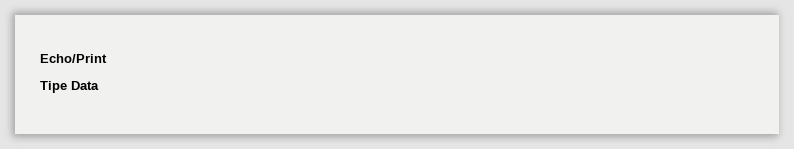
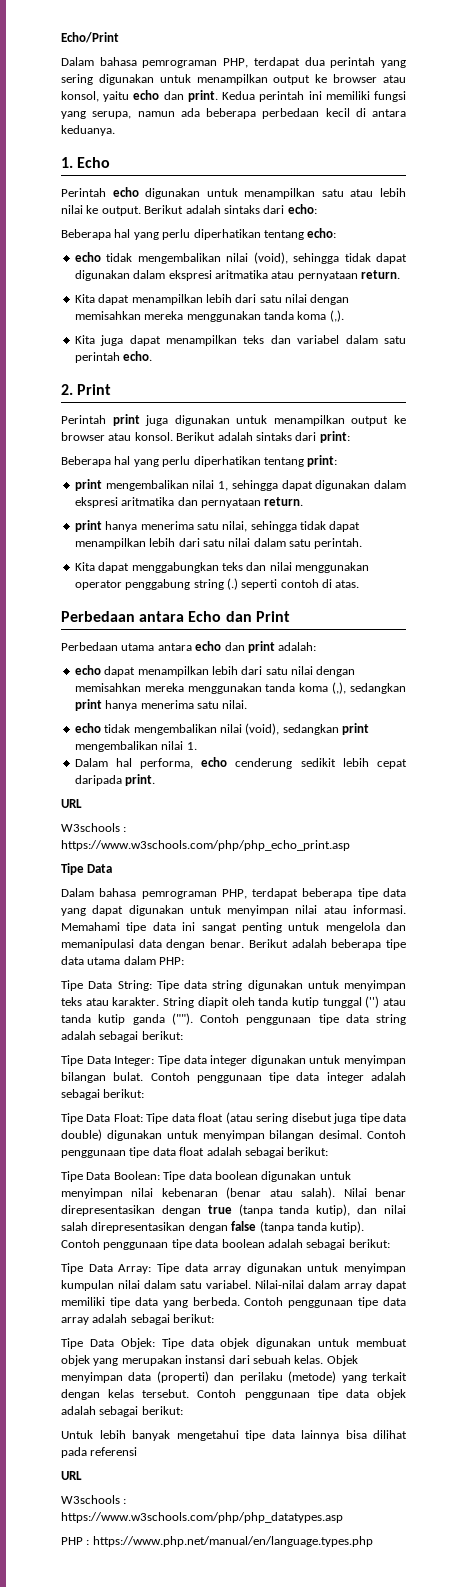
[40,81,99,93] Tipe Data -> [61,57,407,68] [61,74,406,85] [61,90,407,102] [61,108,406,119] [61,125,115,136] [61,157,111,168] [61,187,406,199] [61,204,317,216] [61,228,337,240] [74,252,408,264] [74,270,400,281] [74,294,350,305] [74,310,344,322] [74,335,406,346] [74,351,153,363] [61,384,112,395] [61,414,406,426] [61,431,350,443] [61,455,338,467] [74,479,406,491] [74,497,304,508] [74,520,361,532] [74,538,363,549] [74,562,369,573] [74,578,360,590] [61,611,290,622] [61,641,317,653] [74,665,356,677] [74,682,406,694] [74,699,248,711] [74,723,369,735] [74,741,197,752] [74,757,407,769] [74,774,156,786] [61,799,82,808] [61,823,127,832] [61,840,350,851] [61,863,113,875] [61,888,406,899] [61,905,406,916] [61,922,406,933] [61,939,406,950] [61,956,185,965] [61,980,406,991] [61,996,406,1008] [61,1013,406,1025] [61,1031,183,1042] [61,1055,406,1066] [61,1072,406,1083] [61,1089,145,1100] [61,1112,406,1124] [61,1129,406,1141] [61,1147,329,1158] [61,1171,351,1182] [61,1187,406,1199] [61,1204,406,1216] [61,1221,365,1233] [61,1239,390,1250] [61,1263,406,1274] [61,1280,407,1291] [61,1297,406,1308] [61,1314,215,1325] [61,1338,407,1349] [61,1355,358,1366] [61,1371,407,1383] [61,1389,407,1400] [61,1406,183,1417] [61,1430,407,1441] [61,1447,138,1458] [61,1471,82,1480] [61,1495,127,1504] [61,1512,343,1523] [61,1536,373,1547] Dalam bahasa pemrograman PHP, terdapat dua perintah yang sering digunakan untuk menampilkan output ke browser atau konsol, yaitu echo dan print. Kedua perintah ini memiliki fungsi yang serupa, namun ada beberapa perbedaan kecil di antara keduanya. // 1. Echo // Perintah echo digunakan untuk menampilkan satu atau lebih nilai ke output. Berikut adalah sintaks dari echo: // Beberapa hal yang perlu diperhatikan tentang echo: // echo tidak mengembalikan nilai (void), sehingga tidak dapat digunakan dalam ekspresi aritmatika atau pernyataan return. // Kita dapat menampilkan lebih dari satu nilai dengan memisahkan mereka menggunakan tanda koma (,). // Kita juga dapat menampilkan teks dan variabel dalam satu perintah echo. // 2. Print // Perintah print juga digunakan untuk menampilkan output ke browser atau konsol. Berikut adalah sintaks dari print: // Beberapa hal yang perlu diperhatikan tentang print: // print mengembalikan nilai 1, sehingga dapat digunakan dalam ekspresi aritmatika dan pernyataan return. // print hanya menerima satu nilai, sehingga tidak dapat menampilkan lebih dari satu nilai dalam satu perintah. // Kita dapat menggabungkan teks dan nilai menggunakan operator penggabung string (.) seperti contoh di atas. // Perbedaan antara Echo dan Print // Perbedaan utama antara echo dan print adalah: // echo dapat menampilkan lebih dari satu nilai dengan memisahkan mereka menggunakan tanda koma (,), sedangkan print hanya menerima satu nilai. // echo tidak mengembalikan nilai (void), sedangkan print mengembalikan nilai 1. // Dalam hal performa, echo cenderung sedikit lebih cepat daripada print. // URL // W3schools : https://www.w3schools.com/php/php_echo_print.asp // Tipe Data // Dalam bahasa pemrograman PHP, terdapat beberapa tipe data yang dapat digunakan untuk menyimpan nilai atau informasi. Memahami tipe data ini sangat penting untuk mengelola dan memanipulasi data dengan benar. Berikut adalah beberapa tipe data utama dalam PHP: // Tipe Data String: Tipe data string digunakan untuk menyimpan teks atau karakter. String diapit oleh tanda kutip tunggal ('') atau tanda kutip ganda (""). Contoh penggunaan tipe data string adalah sebagai berikut: // Tipe Data Integer: Tipe data integer digunakan untuk menyimpan bilangan bulat. Contoh penggunaan tipe data integer adalah sebagai berikut: // Tipe Data Float: Tipe data float (atau sering disebut juga tipe data double) digunakan untuk menyimpan bilangan desimal. Contoh penggunaan tipe data float adalah sebagai berikut: // Tipe Data Boolean: Tipe data boolean digunakan untuk menyimpan nilai kebenaran (benar atau salah). Nilai benar direpresentasikan dengan true (tanpa tanda kutip), dan nilai salah direpresentasikan dengan false (tanpa tanda kutip). Contoh penggunaan tipe data boolean adalah sebagai berikut: // Tipe Data Array: Tipe data array digunakan untuk menyimpan kumpulan nilai dalam satu variabel. Nilai-nilai dalam array dapat memiliki tipe data yang berbeda. Contoh penggunaan tipe data array adalah sebagai berikut: // Tipe Data Objek: Tipe data objek digunakan untuk membuat objek yang merupakan instansi dari sebuah kelas. Objek menyimpan data (properti) dan perilaku (metode) yang terkait dengan kelas tersebut. Contoh penggunaan tipe data objek adalah sebagai berikut: // Untuk lebih banyak mengetahui tipe data lainnya bisa dilihat pada referensi // URL // W3schools : https://www.w3schools.com/php/php_datatypes.asp // PHP : https://www.php.net/manual/en/language.types.php

